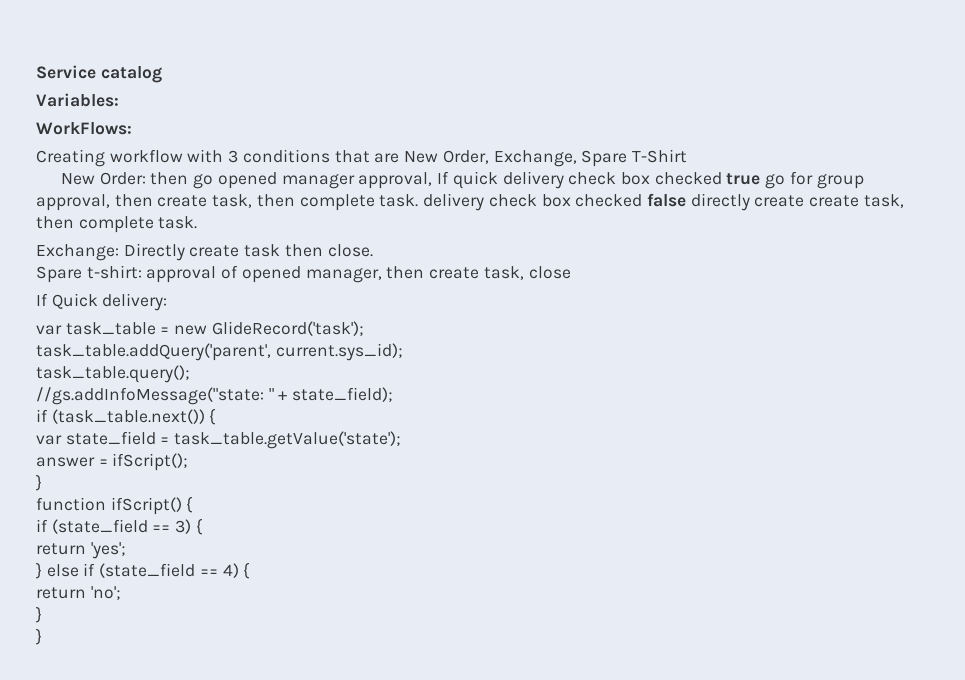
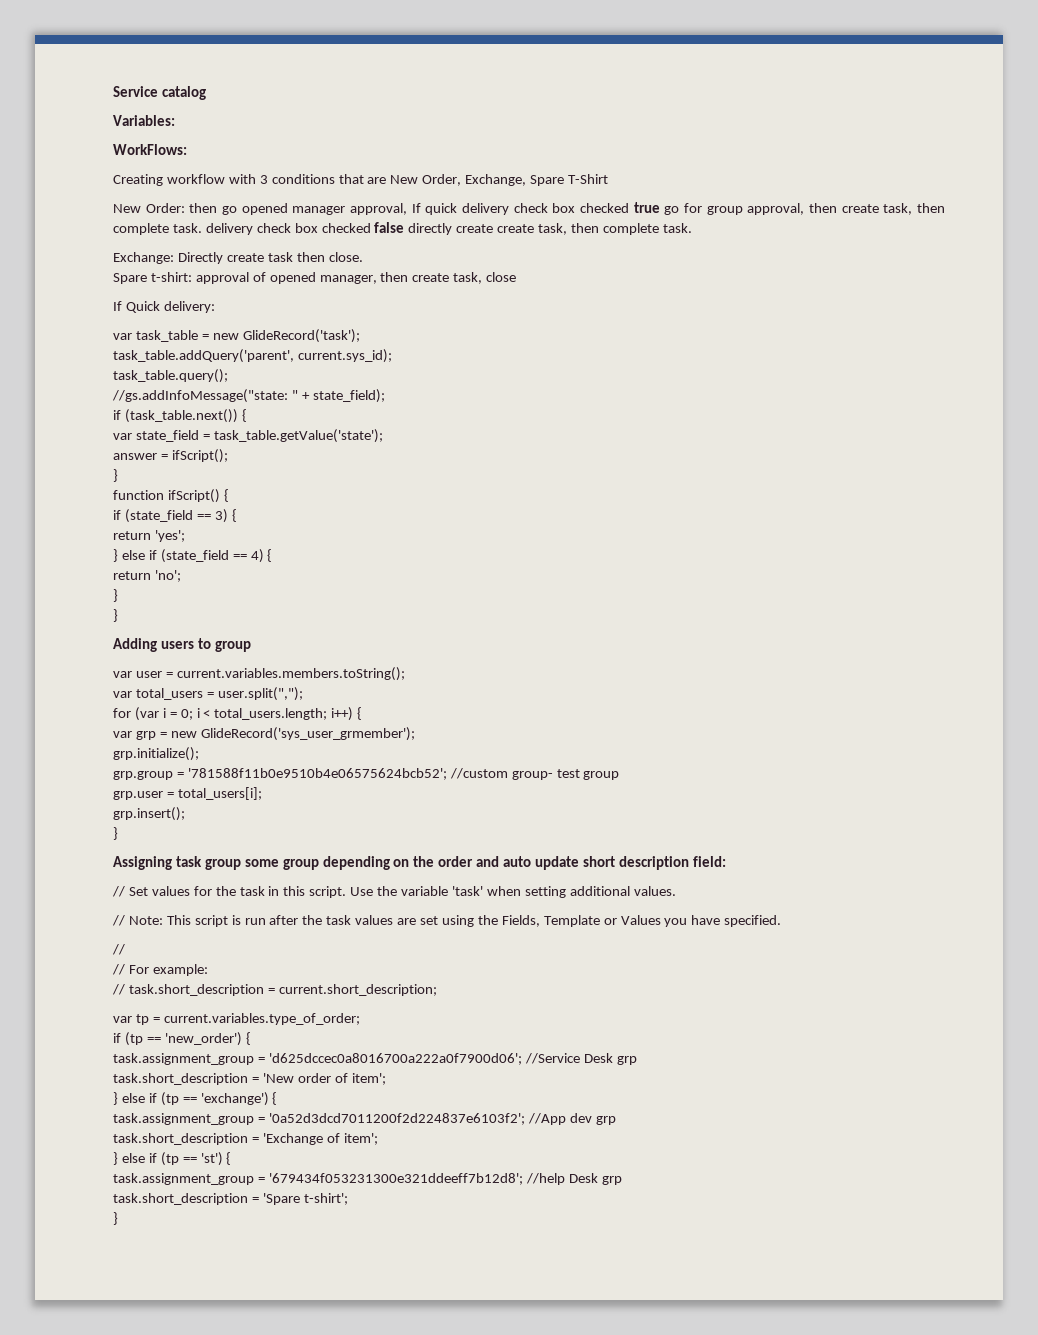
(42, 636) none -> [113,638,251,652] [113,667,405,681] [113,687,303,701] [113,707,363,721] [113,727,415,741] [113,747,199,761] [113,768,620,780] [113,787,262,800] [113,807,185,821] [113,827,118,840] [113,856,726,870] [112,886,676,898] [112,915,782,927] [112,944,125,955] [112,964,208,976] [112,984,437,996] [113,1013,360,1025] [113,1032,251,1046] [113,1053,637,1065] [113,1073,386,1085] [113,1092,278,1106] [113,1113,616,1125] [113,1133,378,1145] [113,1152,232,1166] [113,1173,622,1185] [113,1193,348,1205] [113,1212,118,1225] // Adding users to group // var user = current.variables.members.toString(); // var total_users = user.split(","); // for (var i = 0; i < total_users.length; i++) { // var grp = new GlideRecord('sys_user_grmember'); // grp.initialize(); // grp.group = '781588f11b0e9510b4e06575624bcb52'; //custom group- test group // grp.user = total_users[i]; // grp.insert(); // } // Assigning task group some group depending on the order and auto update short description field: // // Set values for the task in this script. Use the variable 'task' when setting additional values. // // Note: This script is run after the task values are set using the Fields, Template or Values you have specified. // // // // For example: // // task.short_description = current.short_description; // var tp = current.variables.type_of_order; // if (tp == 'new_order') { // task.assignment_group = 'd625dccec0a8016700a222a0f7900d06'; //Service Desk grp // task.short_description = 'New order of item'; // } else if (tp == 'exchange') { // task.assignment_group = '0a52d3dcd7011200f2d224837e6103f2'; //App dev grp // task.short_description = 'Exchange of item'; // } else if (tp == 'st') { // task.assignment_group = '679434f053231300e321ddeeff7b12d8'; //help Desk grp // task.short_description = 'Spare t-shirt'; // }

